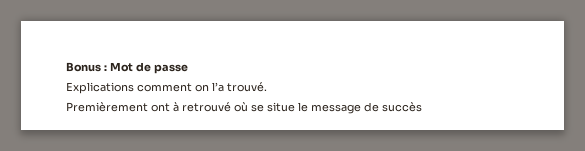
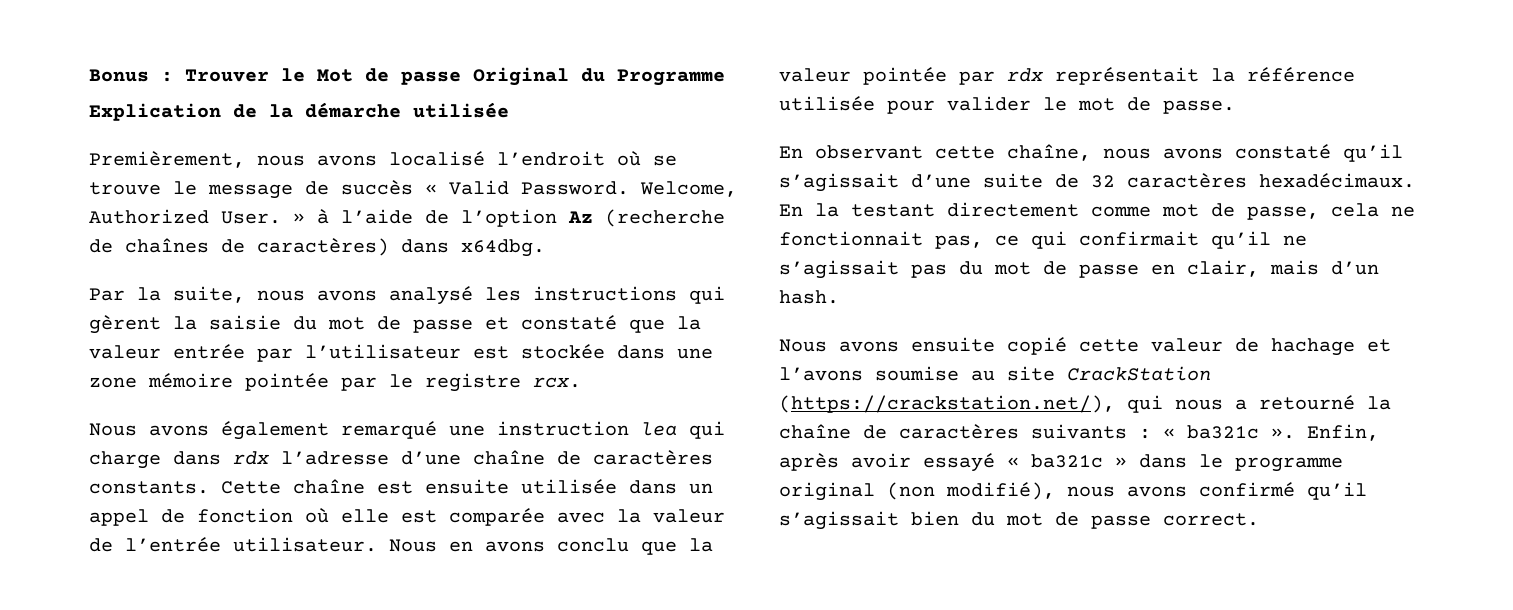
(107, 68) none -> [185,68,305,82] Trouver le
[66,82,267,94] [66,102,231,112] // Explications comment on l’a trouvé. // Premièrement ont à retrouvé -> [473,67,725,86] [89,102,509,121] [89,151,605,168] Original du Programme // Explication de la démarche utilisée // Premièrement, nous avons localisé l’endroit
[267,102,295,112] situe -> [89,182,161,195] trouve
(422, 107) none -> [425,180,737,197] [89,209,725,227] [89,238,545,257] [89,286,725,305] [89,315,701,334] [89,344,713,362] [89,373,581,392] [89,421,725,440] [89,450,713,469] [89,479,713,494] [89,508,725,526] [89,537,713,555] [779,67,1355,85] [779,96,1235,114] [779,144,1403,162] [779,173,1415,192] [779,202,1415,220] [779,231,1307,249] [779,260,1379,279] [779,290,839,304] [779,337,1391,356] [779,366,1211,381] [779,395,1391,413] [779,424,1379,441] [779,453,1343,472] [779,482,1367,501] [779,511,1259,530] « Valid Password. Welcome, Authorized User. » à l’aide de l’option Az (recherche de chaînes de caractères) dans x64dbg. // Par la suite, nous avons analysé les instructions qui gèrent la saisie du mot de passe et constaté que la valeur entrée par l’utilisateur est stockée dans une zone mémoire pointée par le registre rcx. // Nous avons également remarqué une instruction lea qui charge dans rdx l’adresse d’une chaîne de caractères constants. Cette chaîne est ensuite utilisée dans un appel de fonction où elle est comparée avec la valeur de l’entrée utilisateur. Nous en avons conclu que la valeur pointée par rdx représentait la référence utilisée pour valider le mot de passe. // En observant cette chaîne, nous avons constaté qu’il s’agissait d’une suite de 32 caractères hexadécimaux. En la testant directement comme mot de passe, cela ne fonctionnait pas, ce qui confirmait qu’il ne s’agissait pas du mot de passe en clair, mais d’un hash. // Nous avons ensuite copié cette valeur de hachage et l’avons soumise au site CrackStation (https://crackstation.net/), qui nous a retourné la chaîne de caractères suivants : « ba321c ». Enfin, après avoir essayé « ba321c » dans le programme original (non modifié), nous avons confirmé qu’il s’agissait bien du mot de passe correct.

